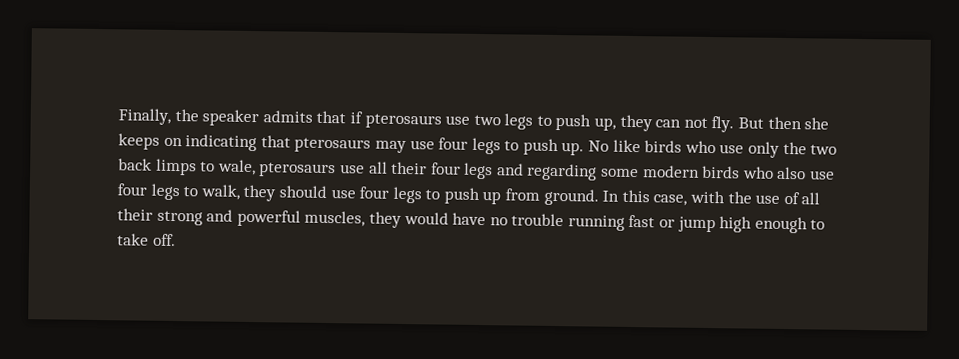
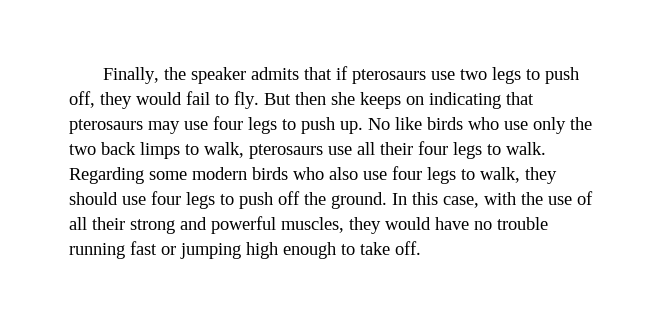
[594,114,708,132] up, they can not -> [69,91,229,109] off, they would fail to
[217,159,256,176] wale, -> [204,142,244,158] walk,
[496,163,598,181] and regarding -> [487,142,546,155] [69,167,144,184] to walk. Regarding
[482,188,541,205] up from -> [278,191,326,205] off the
[677,216,716,233] jump -> [180,243,241,259] jumping

